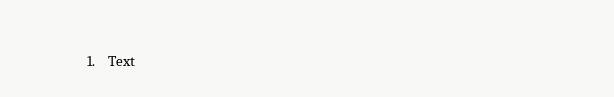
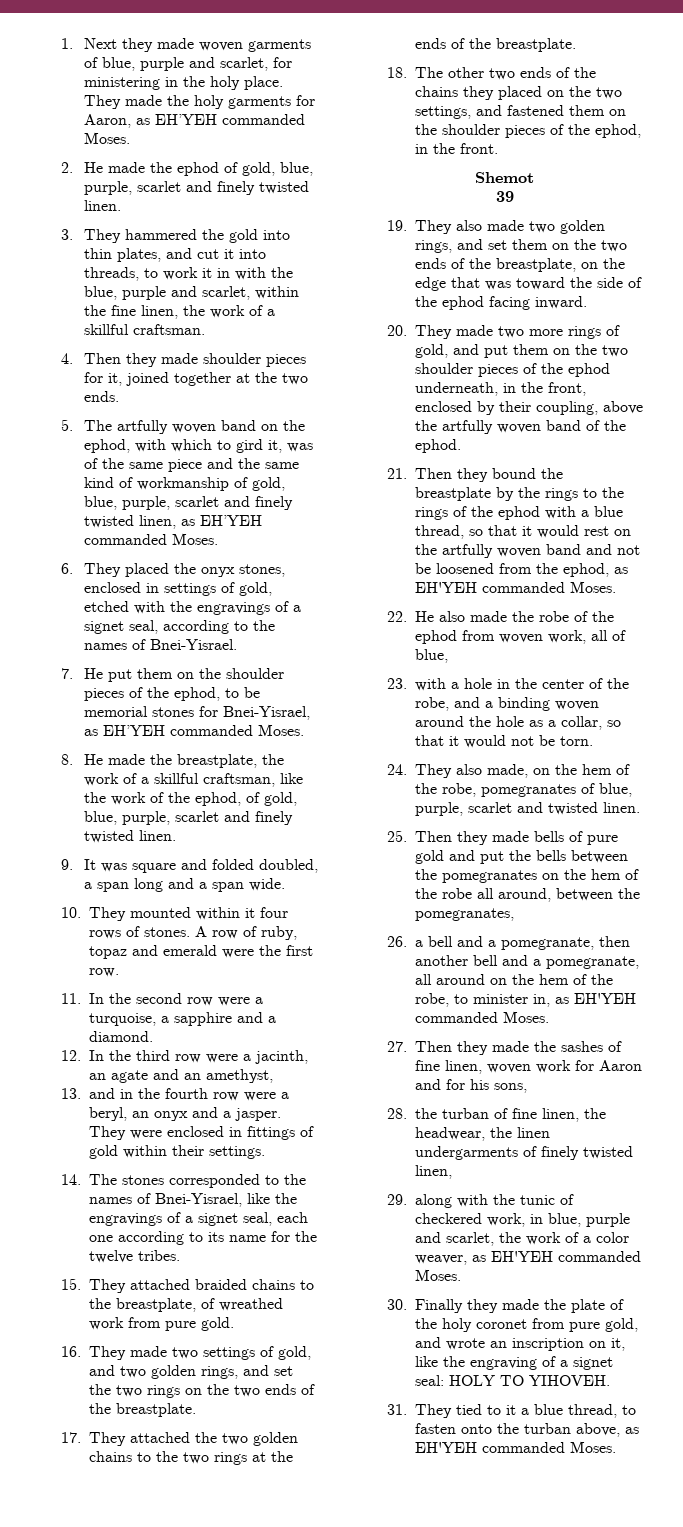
[107,56,135,66] Text -> [83,38,311,52] [83,57,292,71] [83,76,283,90] [83,95,315,109] [83,114,305,128] [83,132,130,144] [61,162,313,176] [83,181,309,195] [83,200,121,211] [61,229,290,243] [83,248,266,262] [83,267,293,281] [83,286,299,300] [83,305,275,319] [83,324,205,335] [61,353,306,367] [83,372,308,386] [83,391,119,402] [61,419,305,434] [83,439,313,453] [83,458,299,472] [83,477,285,491] [83,496,293,510] [83,515,262,529] [83,533,218,545] [61,563,285,577] [83,582,272,596] [83,601,301,615] [83,620,275,634] [83,639,237,650] [61,668,284,682] [83,687,260,701] [83,706,310,720] [83,724,304,736] [61,754,284,768] [83,773,303,787] [83,792,297,806] [83,811,293,825] [83,830,176,843] [61,859,318,873] [83,878,285,892] [61,907,289,921] [89,926,298,940] [89,945,314,959] [89,968,120,977] [61,993,264,1006] [89,1012,277,1026] [89,1031,154,1042] [61,1050,309,1064] [89,1069,274,1083] [61,1088,290,1101] [89,1107,282,1121] [89,1126,315,1140] [89,1145,266,1159] [61,1174,307,1188] [89,1193,298,1207] [89,1212,309,1226] [89,1231,318,1245] [89,1250,181,1263] [61,1278,315,1293] [89,1298,284,1312] [89,1317,235,1331] [61,1346,312,1360] [89,1365,294,1379] [89,1384,316,1398] [89,1403,197,1417] [61,1432,299,1446] [89,1451,294,1465] [415,38,577,52] [387,67,597,80] [415,86,623,100] [415,105,627,119] [415,124,642,138] [415,143,499,154] [475,172,534,183] [495,191,514,202] [387,220,606,234] [415,239,628,253] [415,258,626,272] [415,277,643,291] [415,296,588,310] [387,325,621,339] [415,344,629,358] [415,363,611,377] [415,382,587,396] [415,401,644,415] [415,420,627,434] [415,439,462,453] [387,468,564,482] [415,487,625,501] [415,506,624,520] [415,525,632,539] [415,544,641,558] [415,563,629,577] [415,581,617,593] [387,611,615,622] [415,630,627,644] [415,649,449,663] [387,678,630,691] [415,697,600,711] [415,716,622,730] [415,735,594,748] [387,764,631,778] [415,783,633,797] [415,802,641,816] [387,830,619,845] [415,850,629,864] [415,869,640,883] [415,888,641,902] [415,908,515,921] [387,936,631,950] [415,955,640,969] [415,974,614,985] [415,993,637,1007] [415,1011,550,1023] [387,1041,623,1055] [415,1060,643,1074] [415,1079,528,1093] [387,1108,607,1122] [415,1127,551,1141] [415,1146,634,1160] [415,1165,453,1179] [387,1194,575,1208] [415,1213,631,1227] [415,1232,630,1246] [415,1251,642,1265] [415,1269,462,1281] [387,1299,625,1313] [415,1318,639,1332] [415,1337,626,1351] [415,1356,614,1370] [415,1375,611,1386] [387,1404,637,1418] [415,1423,640,1437] [415,1441,617,1453] Next they made woven garments of blue, purple and scarlet, for ministering in the holy place. They made the holy garments for Aaron, as EH’YEH commanded Moses. // 2. He made the ephod of gold, blue, purple, scarlet and finely twisted linen. // 3. They hammered the gold into thin plates, and cut it into threads, to work it in with the blue, purple and scarlet, within the fine linen, the work of a skillful craftsman. // 4. Then they made shoulder pieces for it, joined together at the two ends. // 5. The artfully woven band on the ephod, with which to gird it, was of the same piece and the same kind of workmanship of gold, blue, purple, scarlet and finely twisted linen, as EH’YEH commanded Moses. // 6. They placed the onyx stones, enclosed in settings of gold, etched with the engravings of a signet seal, according to the names of Bnei-Yisrael. // 7. He put them on the shoulder pieces of the ephod, to be memorial stones for Bnei-Yisrael, as EH’YEH commanded Moses. // 8. He made the breastplate, the work of a skillful craftsman, like the work of the ephod, of gold, blue, purple, scarlet and finely twisted linen. // 9. It was square and folded doubled, a span long and a span wide. // 10. They mounted within it four rows of stones. A row of ruby, topaz and emerald were the first row. // 11. In the second row were a turquoise, a sapphire and a diamond. // 12. In the third row were a jacinth, an agate and an amethyst, // 13. and in the fourth row were a beryl, an onyx and a jasper. They were enclosed in fittings of gold within their settings. // 14. The stones corresponded to the names of Bnei-Yisrael, like the engravings of a signet seal, each one according to its name for the twelve tribes. // 15. They attached braided chains to the breastplate, of wreathed work from pure gold. // 16. They made two settings of gold, and two golden rings, and set the two rings on the two ends of the breastplate. // 17. They attached the two golden chains to the two rings at the ends of the breastplate. // 18. The other two ends of the chains they placed on the two settings, and fastened them on the shoulder pieces of the ephod, in the front. // Shemot // 39 // 19. They also made two golden rings, and set them on the two ends of the breastplate, on the edge that was toward the side of the ephod facing inward. // 20. They made two more rings of gold, and put them on the two shoulder pieces of the ephod underneath, in the front, enclosed by their coupling, above the artfully woven band of the ephod. // 21. Then they bound the breastplate by the rings to the rings of the ephod with a blue thread, so that it would rest on the artfully woven band and not be loosened from the ephod, as EH'YEH commanded Moses. // 22. He also made the robe of the ephod from woven work, all of blue, // 23. with a hole in the center of the robe, and a binding woven around the hole as a collar, so that it would not be torn. // 24. They also made, on the hem of the robe, pomegranates of blue, purple, scarlet and twisted linen. // 25. Then they made bells of pure gold and put the bells between the pomegranates on the hem of the robe all around, between the pomegranates, // 26. a bell and a pomegranate, then another bell and a pomegranate, all around on the hem of the robe, to minister in, as EH'YEH commanded Moses. // 27. Then they made the sashes of fine linen, woven work for Aaron and for his sons, // 28. the turban of fine linen, the headwear, the linen undergarments of finely twisted linen, // 29. along with the tunic of checkered work, in blue, purple and scarlet, the work of a color weaver, as EH'YEH commanded Moses. // 30. Finally they made the plate of the holy coronet from pure gold, and wrote an inscription on it, like the engraving of a signet seal: HOLY TO YIHOVEH. // 31. They tied to it a blue thread, to fasten onto the turban above, as EH'YEH commanded Moses.

